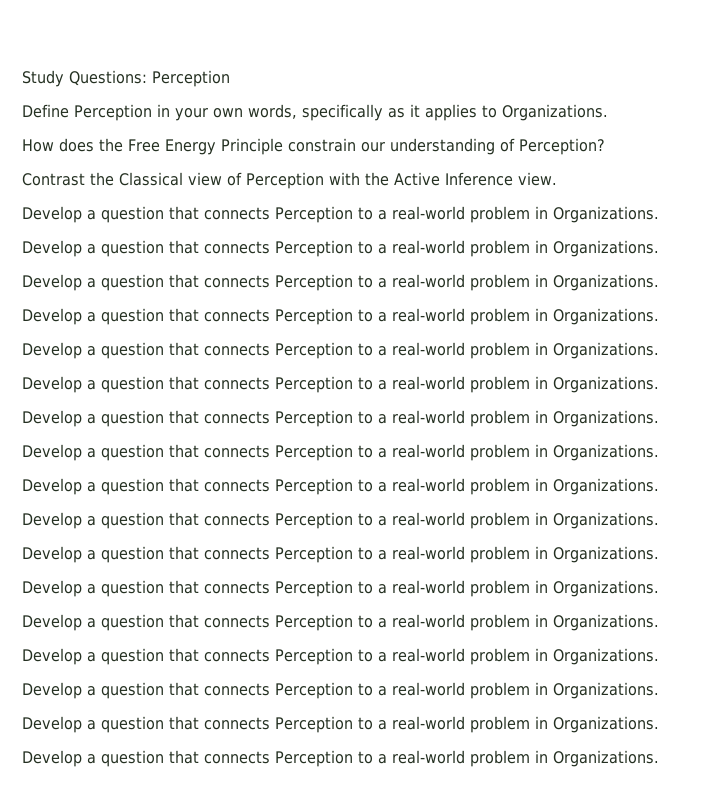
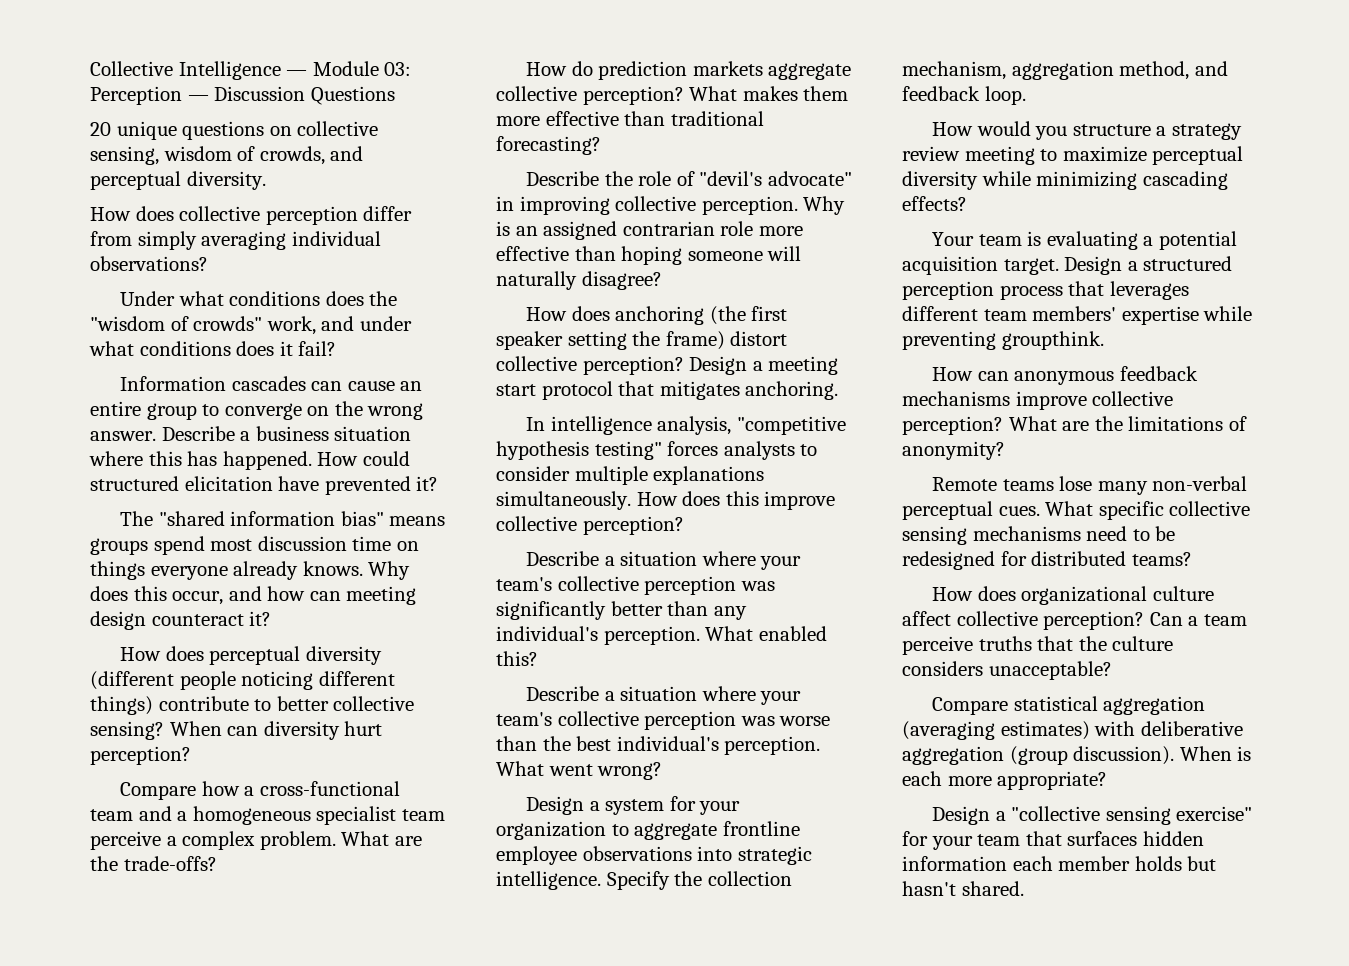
[22,70,230,87] [22,104,608,121] [22,138,605,155] [22,172,557,189] [22,206,659,223] [22,240,659,257] [22,274,659,291] [22,308,659,325] [22,342,659,359] [22,376,659,393] [22,410,659,427] [22,444,659,461] [22,478,659,495] [22,512,659,529] [22,546,659,563] [22,580,659,597] [22,614,659,631] [22,648,659,665] [22,682,659,699] [22,716,659,733] [22,750,659,767] Study Questions: Perception // Define Perception in your own words, specifically as it applies to Organizations. // How does the Free Energy Principle constrain our understanding of Perception? // Contrast the Classical view of Perception with the Active Inference view. // Develop a question that connects Perception to a real-world problem in Organizations. // Develop a question that connects Perception to a real-world problem in Organizations. // Develop a question that connects Perception to a real-world problem in Organizations. // Develop a question that connects Perception to a real-world problem in Organizations. // Develop a question that connects Perception to a real-world problem in Organizations. // Develop a question that connects Perception to a real-world problem in Organizations. // Develop a question that connects Perception to a real-world problem in Organizations. // Develop a question that connects Perception to a real-world problem in Organizations. // Develop a question that connects Perception to a real-world problem in Organizations. // Develop a question that connects Perception to a real-world problem in Organizations. // Develop a question that connects Perception to a real-world problem in Organizations. // Develop a question that connects Perception to a real-world problem in Organizations. // Develop a question that connects Perception to a real-world problem in Organizations. // Develop a question that connects Perception to a real-world problem in Organizations. // Develop a question that connects Perception to a real-world problem in Organizations. // Develop a question that connects Perception to a real-world problem in Organizations. // Develop a question that connects Perception to a real-world problem in Organizations. -> [90,61,412,80] [90,86,395,105] [90,121,379,140] [90,146,364,165] [90,171,266,190] [90,206,413,225] [90,231,381,250] [90,256,208,271] [120,291,398,306] [90,316,412,335] [89,341,337,356] [120,376,423,391] [90,401,424,420] [90,426,412,441] [89,451,410,470] [90,476,439,495] [120,511,446,526] [90,536,419,555] [90,561,411,580] [90,586,417,605] [90,611,272,630] [120,646,382,665] [90,671,395,690] [90,696,415,715] [90,721,383,740] [90,746,191,765] [120,781,400,800] [90,806,445,825] [90,831,422,850] [90,856,217,871] [526,61,852,80] [496,86,849,105] [496,111,764,126] [496,136,601,155] [526,171,852,186] [496,196,846,215] [496,221,803,240] [496,246,802,265] [496,271,662,290] [526,306,788,325] [496,331,788,350] [496,356,839,375] [496,381,839,400] [526,416,846,435] [496,441,818,460] [496,466,765,485] [496,491,836,510] [496,516,684,535] [526,551,802,570] [496,576,775,595] [496,601,747,620] [496,626,827,645] [496,651,538,666] [526,686,802,705] [496,711,831,730] [496,736,821,755] [496,761,663,780] [526,796,741,815] [496,821,800,840] [496,846,812,865] [496,871,792,890] [902,61,1228,80] [902,86,1026,105] [932,121,1242,140] [902,146,1244,165] [902,171,1228,190] [902,196,967,211] [932,231,1237,250] [902,256,1233,275] [902,281,1189,300] [902,306,1253,325] [902,331,1104,350] [932,366,1198,385] [902,391,1174,410] [902,416,1247,435] [902,441,1005,460] [932,476,1248,495] [902,501,1251,520] [902,526,1176,545] [902,551,1192,570] [932,586,1214,605] [902,611,1247,630] [902,636,1174,655] [902,661,1112,680] [932,696,1206,715] [902,721,1243,740] [902,746,1252,765] [902,771,1108,790] [932,806,1253,825] [902,831,1204,850] [902,856,1217,871] [902,881,1024,896] Collective Intelligence — Module 03: Perception — Discussion Questions // 20 unique questions on collective sensing, wisdom of crowds, and perceptual diversity. // How does collective perception differ from simply averaging individual observations? // Under what conditions does the "wisdom of crowds" work, and under what conditions does it fail? // Information cascades can cause an entire group to converge on the wrong answer. Describe a business situation where this has happened. How could structured elicitation have prevented it? // The "shared information bias" means groups spend most discussion time on things everyone already knows. Why does this occur, and how can meeting design counteract it? // How does perceptual diversity (different people noticing different things) contribute to better collective sensing? When can diversity hurt perception? // Compare how a cross-functional team and a homogeneous specialist team perceive a complex problem. What are the trade-offs? // How do prediction markets aggregate collective perception? What makes them more effective than traditional forecasting? // Describe the role of "devil's advocate" in improving collective perception. Why is an assigned contrarian role more effective than hoping someone will naturally disagree? // How does anchoring (the first speaker setting the frame) distort collective perception? Design a meeting start protocol that mitigates anchoring. // In intelligence analysis, "competitive hypothesis testing" forces analysts to consider multiple explanations simultaneously. How does this improve collective perception? // Describe a situation where your team's collective perception was significantly better than any individual's perception. What enabled this? // Describe a situation where your team's collective perception was worse than the best individual's perception. What went wrong? // Design a system for your organization to aggregate frontline employee observations into strategic intelligence. Specify the collection mechanism, aggregation method, and feedback loop. // How would you structure a strategy review meeting to maximize perceptual diversity while minimizing cascading effects? // Your team is evaluating a potential acquisition target. Design a structured perception process that leverages different team members' expertise while preventing groupthink. // How can anonymous feedback mechanisms improve collective perception? What are the limitations of anonymity? // Remote teams lose many non-verbal perceptual cues. What specific collective sensing mechanisms need to be redesigned for distributed teams? // How does organizational culture affect collective perception? Can a team perceive truths that the culture considers unacceptable? // Compare statistical aggregation (averaging estimates) with deliberative aggregation (group discussion). When is each more appropriate? // Design a "collective sensing exercise" for your team that surfaces hidden information each member holds but hasn't shared.

